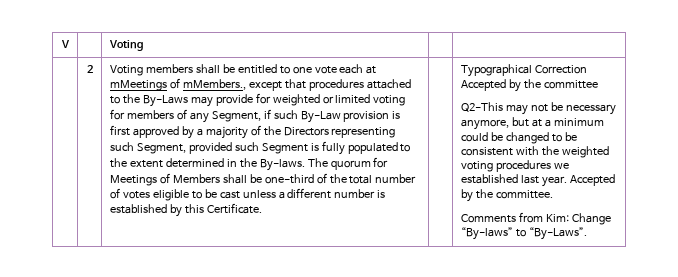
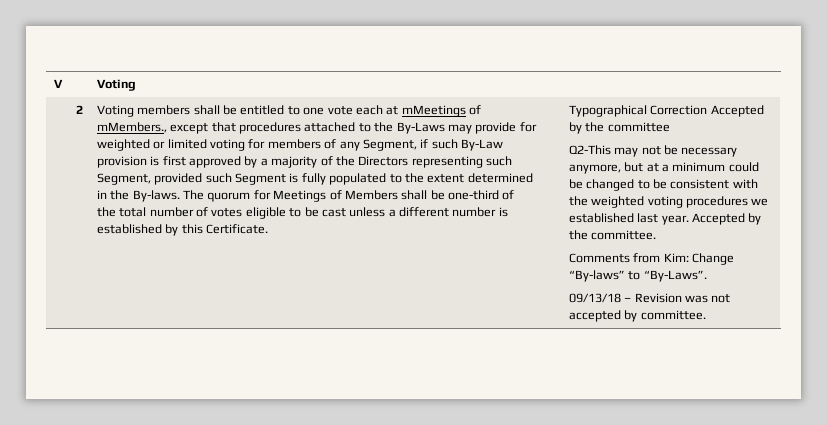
(587, 233) none -> [568,293,731,303] [568,310,706,322] // 09/13/18 – Revision was not accepted by committee.

